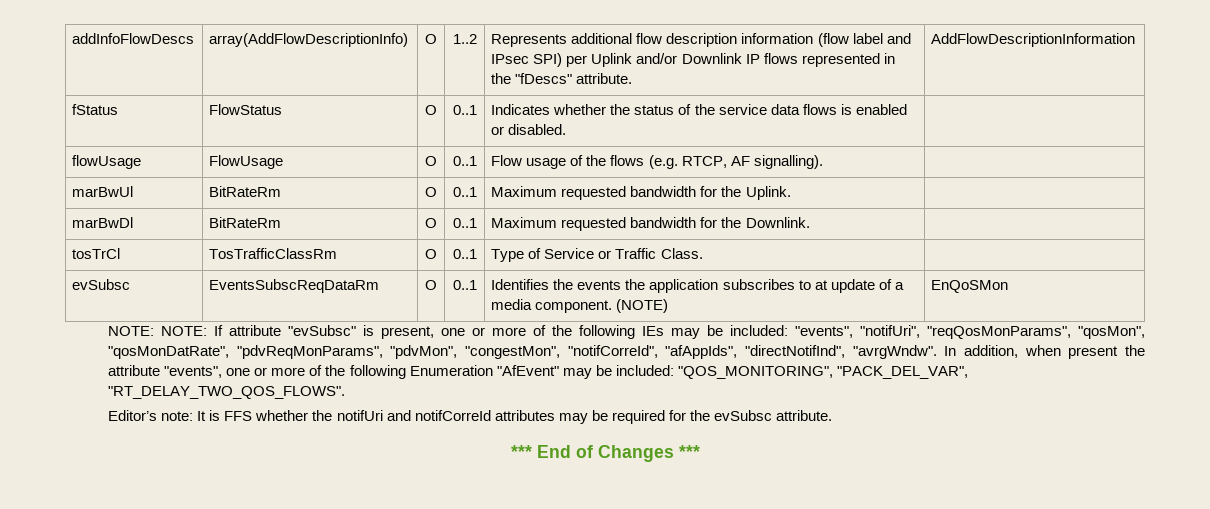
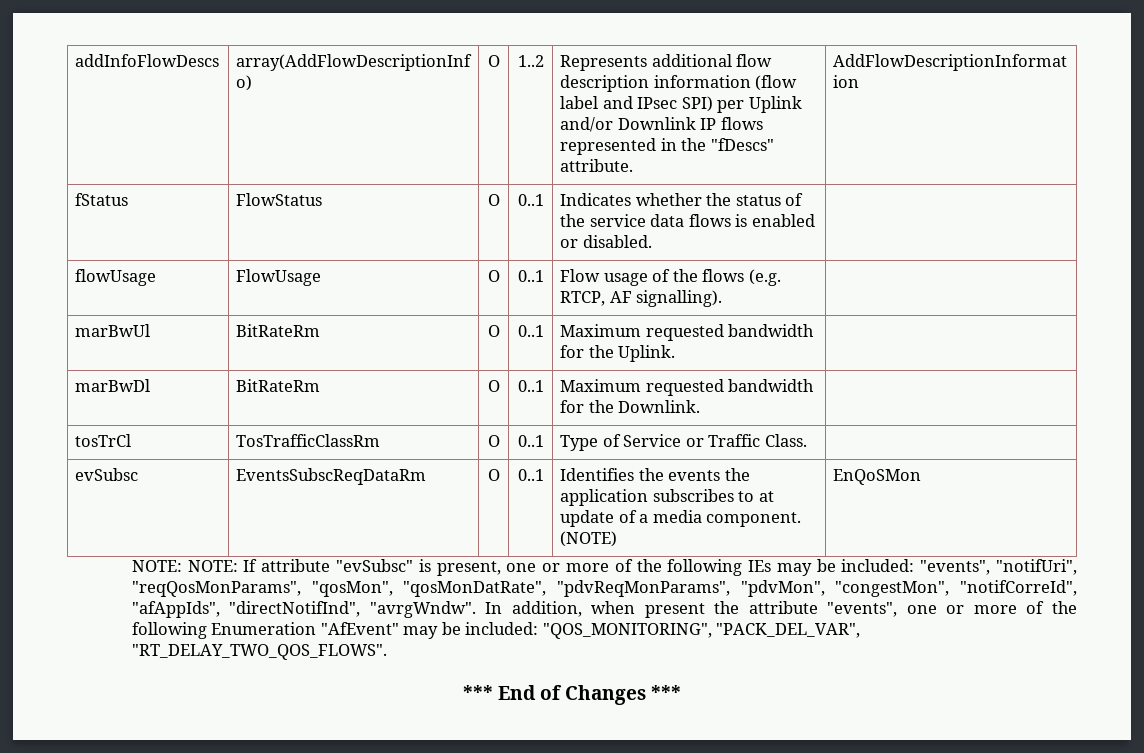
[108,410,833,424] // Editor’s note: It is FFS whether the notifUri and notifCorreId attributes may be required for the evSubsc attribute. -> (387, 652) none

